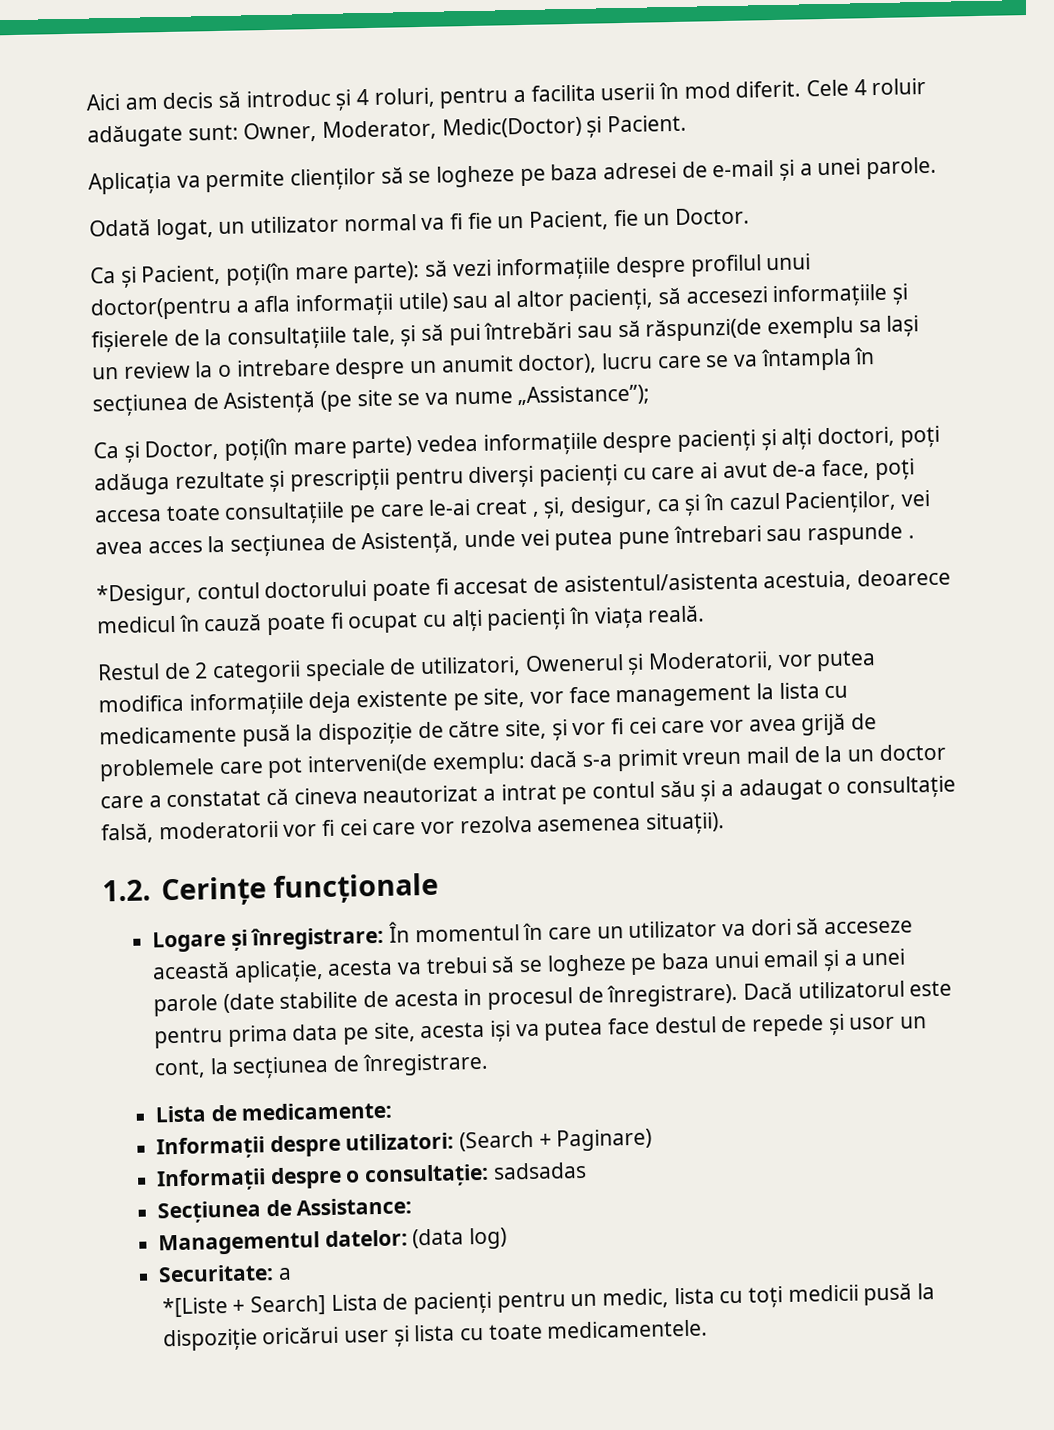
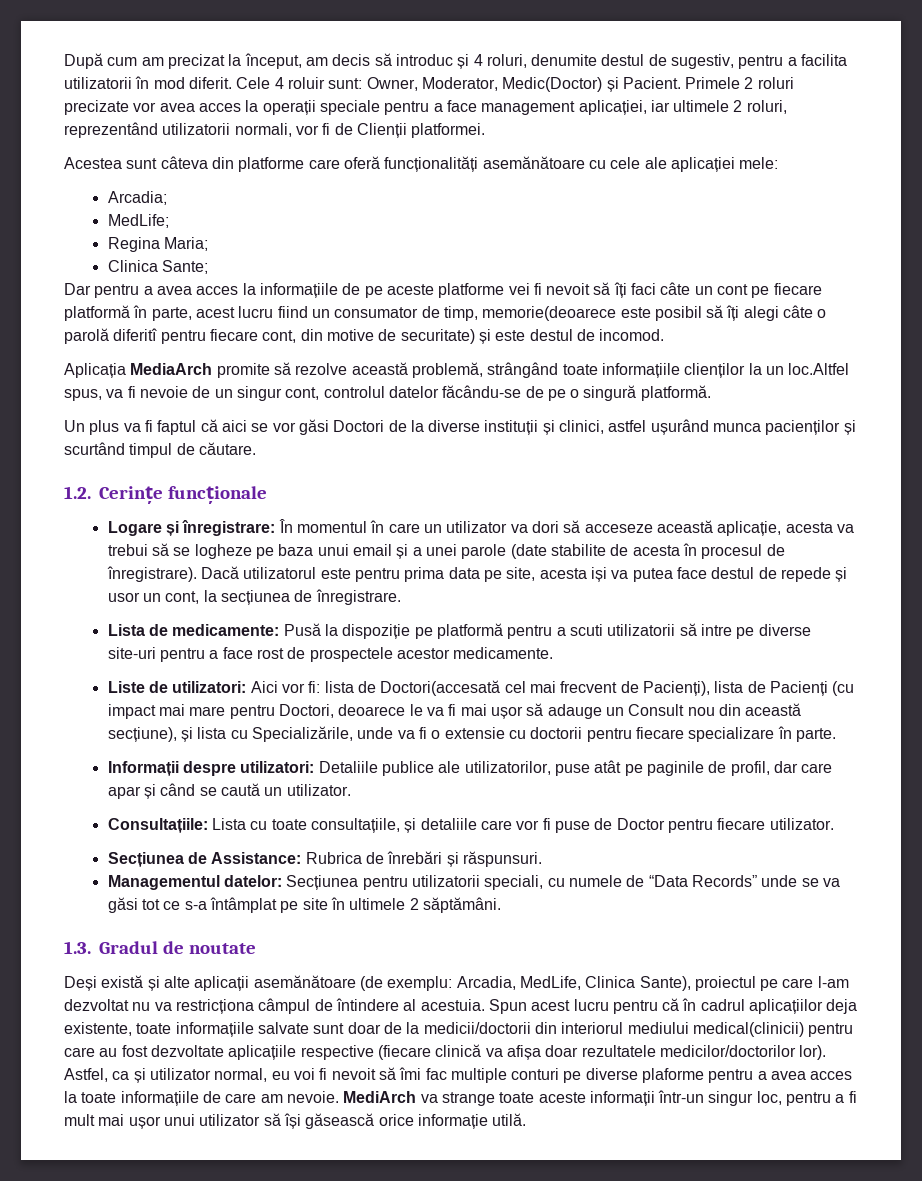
[86,93,120,111] Aici -> [64,53,302,69] După cum am precizat la început,
(435, 97) none -> [531,54,735,69] denumite destul de sugestiv,
[600,83,656,101] userii -> [64,77,132,89] utilizatorii
[87,124,183,148] adăugate -> (325, 83) none
[88,156,938,195] [89,207,751,241] [90,253,812,288] [90,283,909,321] [91,315,920,353] [92,347,876,380] [92,384,651,417] [93,425,940,463] [94,458,915,496] [94,489,931,525] [95,522,915,557] [96,568,952,607] [96,605,706,636] [97,650,877,684] [98,682,849,716] [99,713,878,747] [99,743,946,782] [100,775,957,809] [101,812,726,844] // Aplicația va permite clienților să se logheze pe baza adresei de e-mail și a unei parole. // Odată logat, un utilizator normal va fi fie un Pacient, fie un Doctor. // Ca și Pacient, poți(în mare parte): să vezi informațiile despre profilul unui doctor(pentru a afla informații utile) sau al altor pacienți, să accesezi informațiile și fișierele de la consultațiile tale, și să pui întrebări sau să răspunzi(de exemplu sa lași un review la o intrebare despre un anumit doctor), lucru care se va întampla în secțiunea de Asistență (pe site se va nume „Assistance”); // Ca și Doctor, poți(în mare parte) vedea informațiile despre pacienți și alți doctori, poți adăuga rezultate și prescripții pentru diverși pacienți cu care ai avut de-a face, poți accesa toate consultațiile pe care le-ai creat , și, desigur, ca și în cazul Pacienților, vei avea acces la secțiunea de Asistență, unde vei putea pune întrebari sau raspunde . // *Desigur, contul doctorului poate fi accesat de asistentul/asistenta acestuia, deoarece medicul în cauză poate fi ocupat cu alți pacienți în viața reală. // Restul de 2 categorii speciale de utilizatori, Owenerul și Moderatorii, vor putea modifica informațiile deja existente pe site, vor face management la lista cu medicamente pusă la dispoziție de către site, și vor fi cei care vor avea grijă de problemele care pot interveni(de exemplu: dacă s-a primit vreun mail de la un doctor care a constatat că cineva neautorizat a intrat pe contul său și a adaugat o consultație falsă, moderatorii vor fi cei care vor rezolva asemenea situații). -> [685,77,794,89] [64,100,787,115] [64,122,486,138] [64,156,779,172] [107,191,167,205] [107,214,169,228] [107,237,209,252] [107,260,209,274] [64,282,822,298] [64,305,827,321] [64,328,665,344] [64,362,850,378] [64,385,711,401] [64,419,856,435] [64,442,256,458] Primele 2 roluri precizate vor avea acces la operații speciale pentru a face management aplicației, iar ultimele 2 roluri, reprezentând utilizatorii normali, vor fi de Clienții platformei. // Acestea sunt câteva din platforme care oferă funcționalități asemănătoare cu cele ale aplicației mele: // Arcadia; // MedLife; // Regina Maria; // Clinica Sante; // Dar pentru a avea acces la informațiile de pe aceste platforme vei fi nevoit să îți faci câte un cont pe fiecare platformă în parte, acest lucru fiind un consumator de timp, memorie(deoarece este posibil să îți alegi câte o parolă diferitî pentru fiecare cont, din motive de securitate) și este destul de incomod. // Aplicația MediaArch promite să rezolve această problemă, strângând toate informațiile clienților la un loc.Altfel spus, va fi nevoie de un singur cont, controlul datelor făcându-se de pe o singură platformă. // Un plus va fi faptul că aici se vor găsi Doctori de la diverse instituții și clinici, astfel ușurând munca pacienților și scurtând timpul de căutare.
[463,988,483,1006] in -> [682,543,697,556] în
[155,1128,653,1160] [155,1161,587,1192] [156,1197,413,1224] [157,1227,507,1256] [157,1264,292,1283] [161,1283,936,1318] [162,1319,709,1352] // Informații despre utilizatori: (Search + Paginare) // Informații despre o consultație: sadsadas // Secțiunea de Assistance: // Managementul datelor: (data log) // Securitate: a // *[Liste + Search] Lista de pacienți pentru un medic, lista cu toți medicii pusă la dispoziție oricărui user și lista cu toate medicamentele. -> [283,623,811,639] [107,647,554,662] [107,680,855,696] [107,703,802,719] [107,726,836,742] [107,760,833,776] [107,783,351,799] [107,818,834,833] [107,851,543,867] [107,875,840,890] [107,897,501,913] [64,941,257,954] [64,975,849,991] [64,998,858,1014] [64,1022,854,1037] [64,1044,827,1060] [64,1067,853,1083] [64,1090,857,1106] [64,1113,527,1129] Pusă la dispoziție pe platformă pentru a scuti utilizatorii să intre pe diverse site-uri pentru a face rost de prospectele acestor medicamente. // Liste de utilizatori: Aici vor fi: lista de Doctori(accesată cel mai frecvent de Pacienți), lista de Pacienți (cu impact mai mare pentru Doctori, deoarece le va fi mai ușor să adauge un Consult nou din această secțiune), și lista cu Specializările, unde va fi o extensie cu doctorii pentru fiecare specializare în parte. // Informații despre utilizatori: Detaliile publice ale utilizatorilor, puse atât pe paginile de profil, dar care apar și când se caută un utilizator. // Consultațiile: Lista cu toate consultațiile, și detaliile care vor fi puse de Doctor pentru fiecare utilizator. // Secțiunea de Assistance: Rubrica de înrebări și răspunsuri. // Managementul datelor: Secțiunea pentru utilizatorii speciali, cu numele de “Data Records” unde se va găsi tot ce s-a întâmplat pe site în ultimele 2 săptămâni. // 1.3. Gradul de noutate // Deși există și alte aplicații asemănătoare (de exemplu: Arcadia, MedLife, Clinica Sante), proiectul pe care l-am dezvoltat nu va restricționa câmpul de întindere al acestuia. Spun acest lucru pentru că în cadrul aplicațiilor deja existente, toate informațiile salvate sunt doar de la medicii/doctorii din interiorul mediului medical(clinicii) pentru care au fost dezvoltate aplicațiile respective (fiecare clinică va afișa doar rezultatele medicilor/doctorilor lor). Astfel, ca și utilizator normal, eu voi fi nevoit să îmi fac multiple conturi pe diverse plaforme pentru a avea acces la toate informațiile de care am nevoie. MediArch va strange toate aceste informații într-un singur loc, pentru a fi mult mai ușor unui utilizator să își găsească orice informație utilă.

